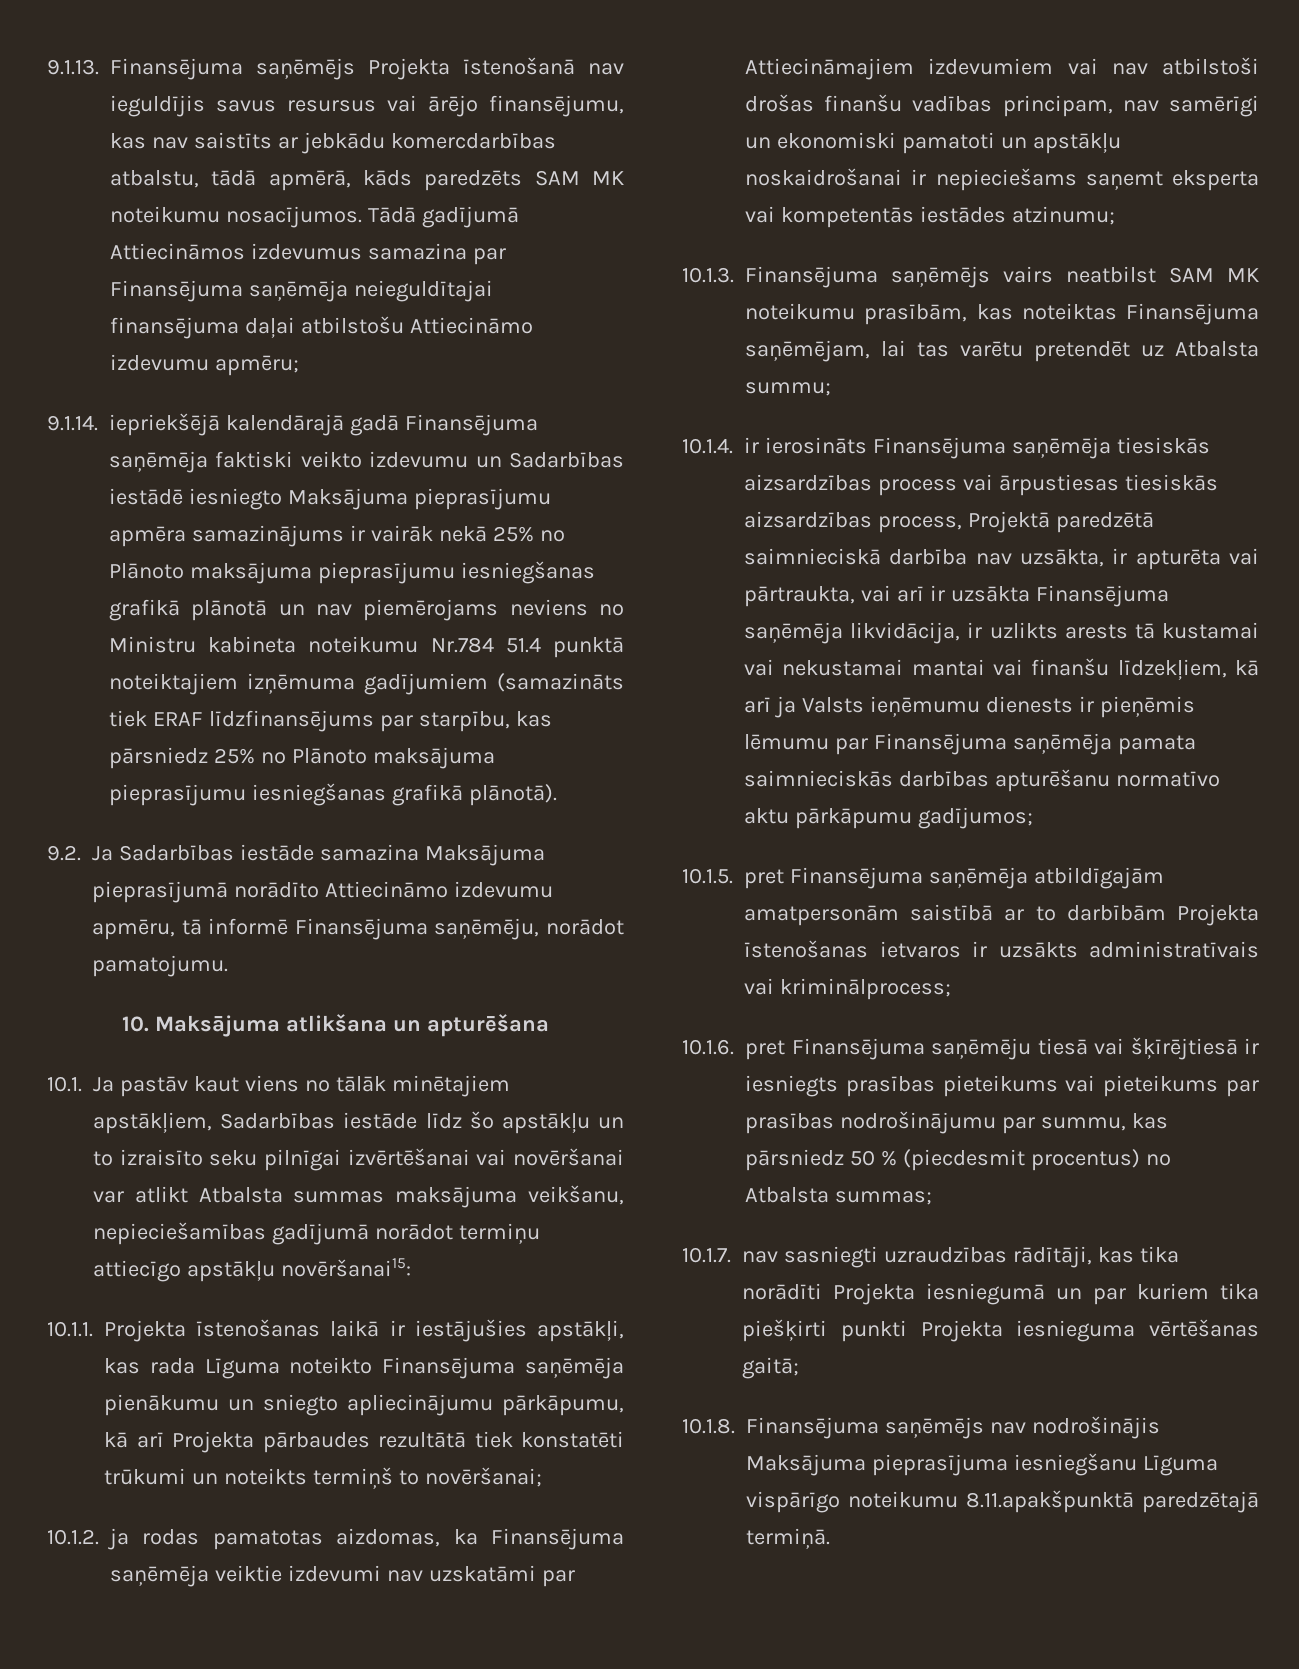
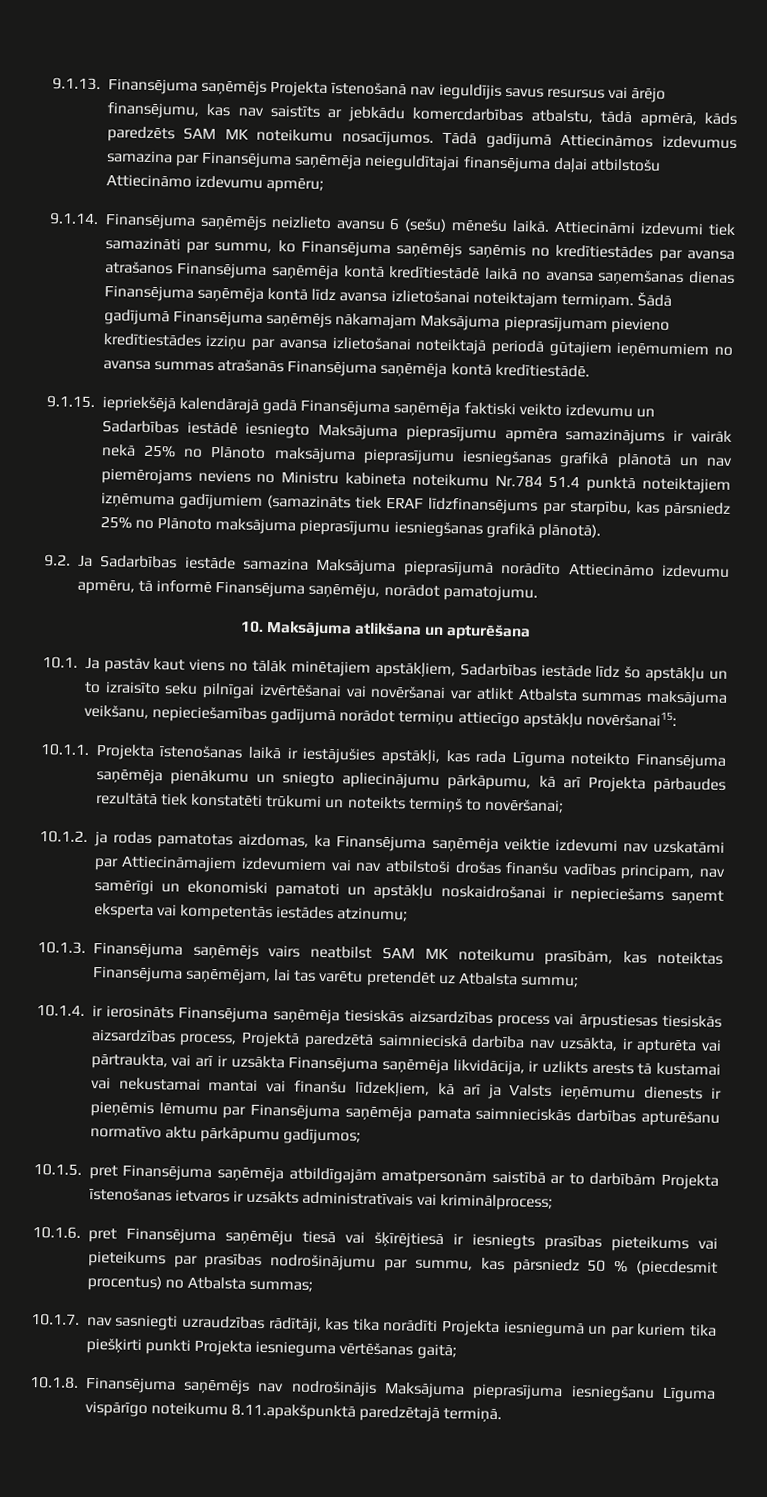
(98, 423) none -> [104,213,736,236] [104,237,735,263] [104,261,735,286] [103,285,673,309] [103,309,670,334] [102,333,734,358] [102,359,590,379] [46,395,95,409] Finansējuma saņēmējs neizlieto avansu 6 (sešu) mēnešu laikā. Attiecināmi izdevumi tiek samazināti par summu, ko Finansējuma saņēmējs saņēmis no kredītiestādes par avansa atrašanos Finansējuma saņēmēja kontā kredītiestādē laikā no avansa saņemšanas dienas Finansējuma saņēmēja kontā līdz avansa izlietošanai noteiktajam termiņam. Šādā gadījumā Finansējuma saņēmējs nākamajam Maksājuma pieprasījumam pievieno kredītiestādes izziņu par avansa izlietošanai noteiktajā periodā gūtajiem ieņēmumiem no avansa summas atrašanās Finansējuma saņēmēja kontā kredītiestādē. // 9.1.15.

